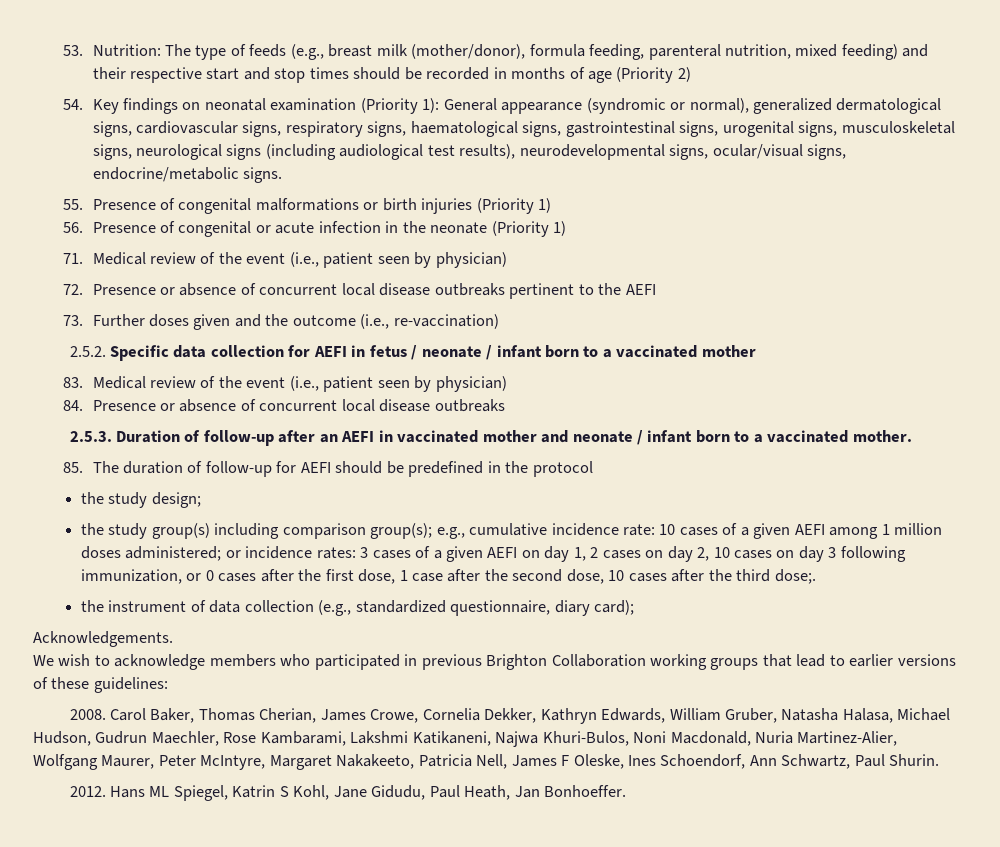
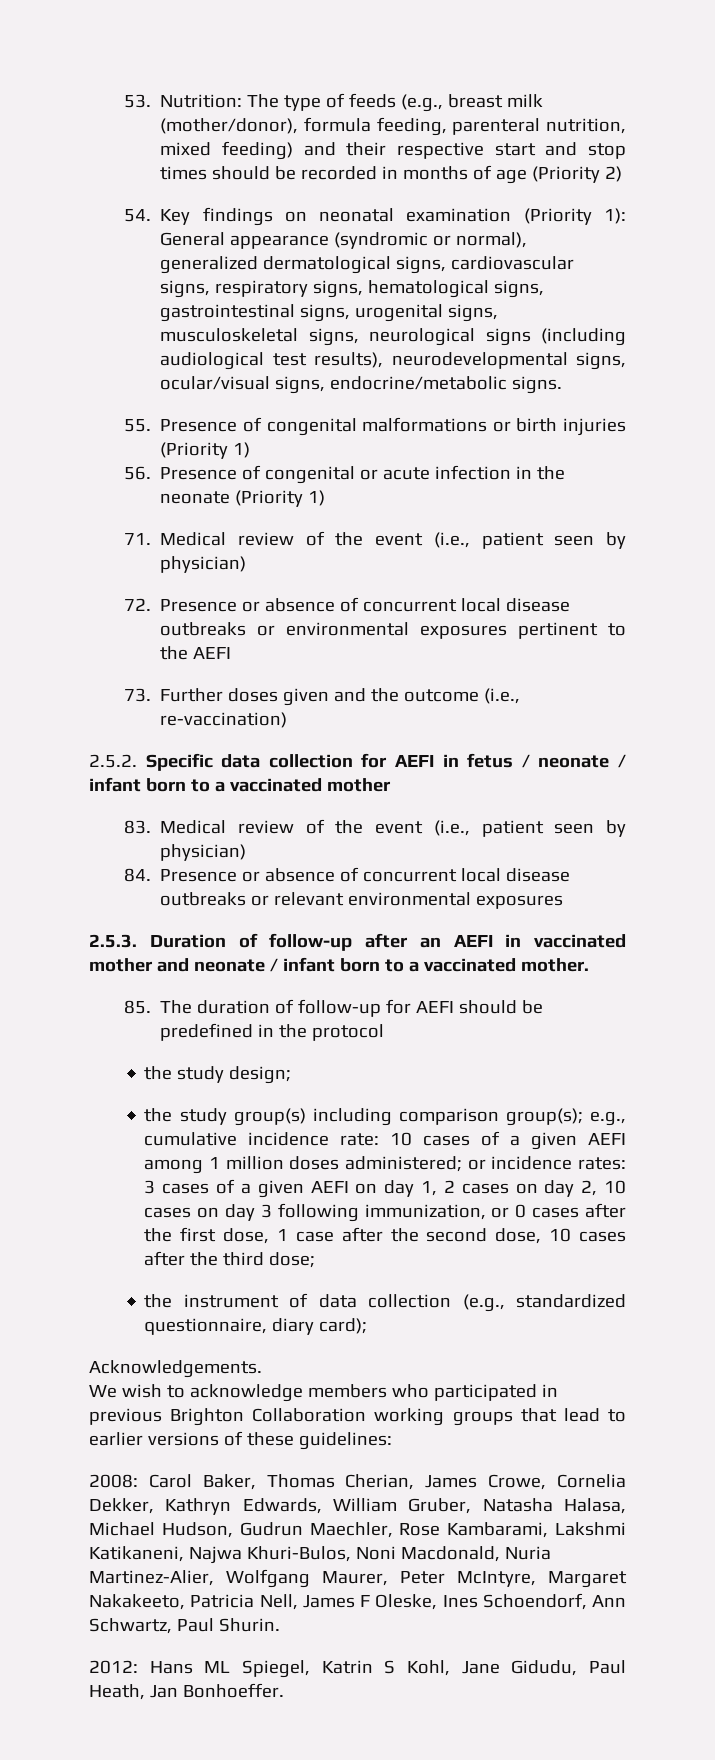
[410,121,518,137] haematological -> [368,280,490,298] hematological
(505, 289) none -> [257,622,508,639] or environmental exposures
(505, 405) none -> [251,892,564,909] or relevant environmental exposures
[774,569,816,584] dose;. -> [269,1252,316,1268] dose;
[69,709,106,720] 2008. -> [89,1474,138,1488] 2008:
[69,786,106,797] 2012. -> [89,1660,138,1674] 2012:

